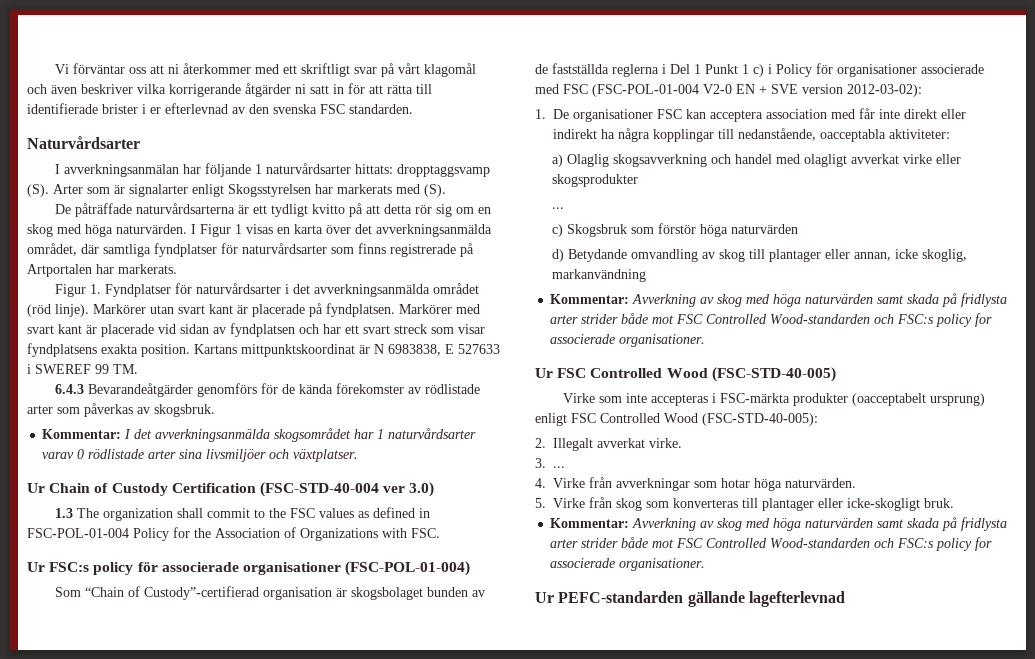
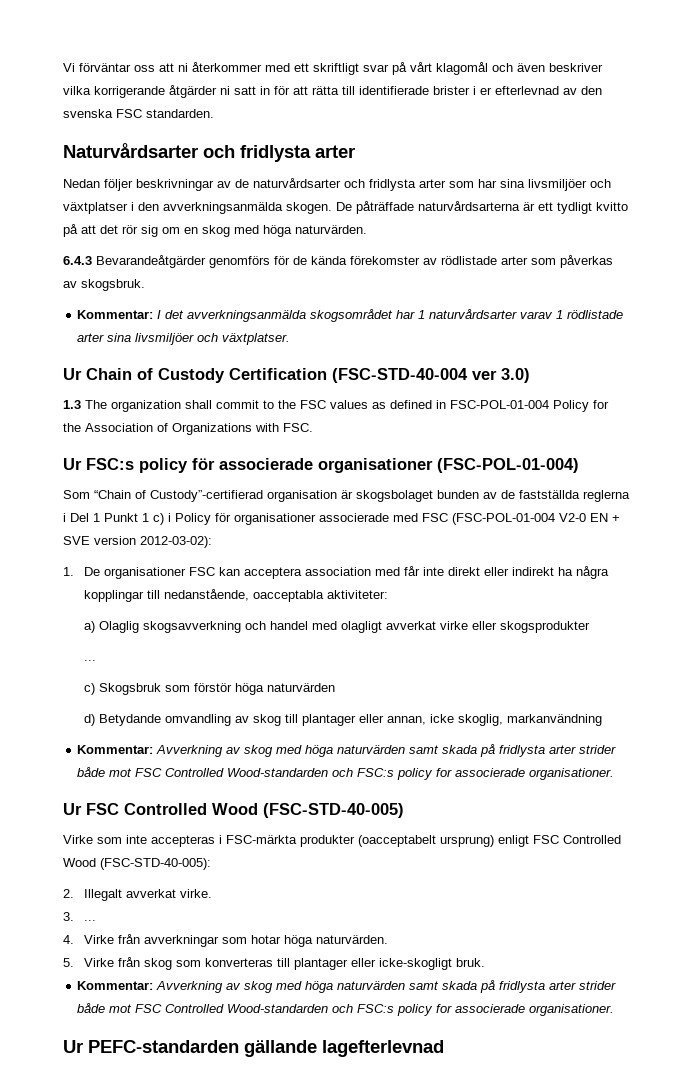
[55,163,491,177] [27,184,446,197] // I avverkningsanmälan har följande 1 naturvårdsarter hittats: dropptaggsvamp (S). Arter som är signalarter enligt Skogsstyrelsen har markerats med (S). // -> [203,145,355,162] [63,178,611,191] [63,202,332,214] och fridlysta arter // Nedan följer beskrivningar av de naturvårdsarter och fridlysta arter som har sina livsmiljöer och växtplatser i den avverkningsanmälda skogen.
[384,204,413,214] detta -> [100,225,118,234] det
[191,224,492,237] [27,243,474,257] [27,264,177,277] [55,283,480,297] [27,303,480,317] [27,323,485,337] [27,343,500,357] [27,364,138,374] I Figur 1 visas en karta över det avverkningsanmälda området, där samtliga fyndplatser för naturvårdsarter som finns registrerade på Artportalen har markerats. // Figur 1. Fyndplatser för naturvårdsarter i det avverkningsanmälda området (röd linje). Markörer utan svart kant är placerade på fyndplatsen. Markörer med svart kant är placerade vid sidan av fyndplatsen och har ett svart streck som visar fyndplatsens exakta position. Kartans mittpunktskoordinat är N 6983838, E 527633 i SWEREF 99 TM. -> (367, 229) none
[77,449,85,459] 0 -> [556,310,564,319] 1

